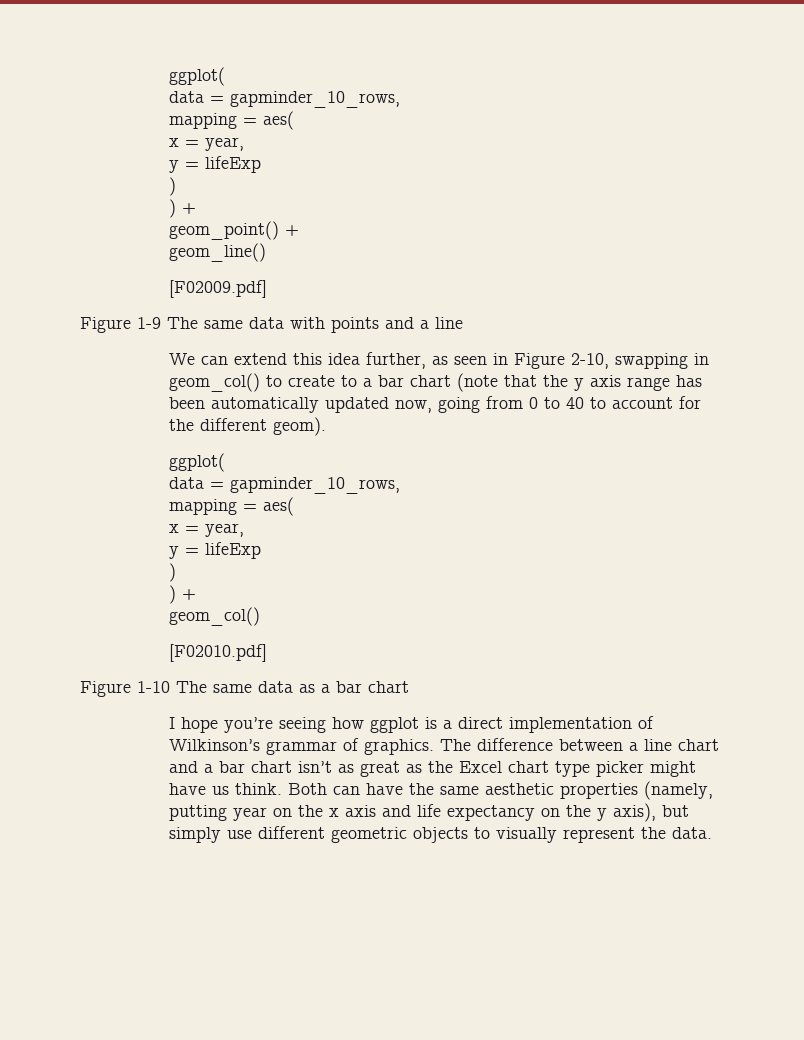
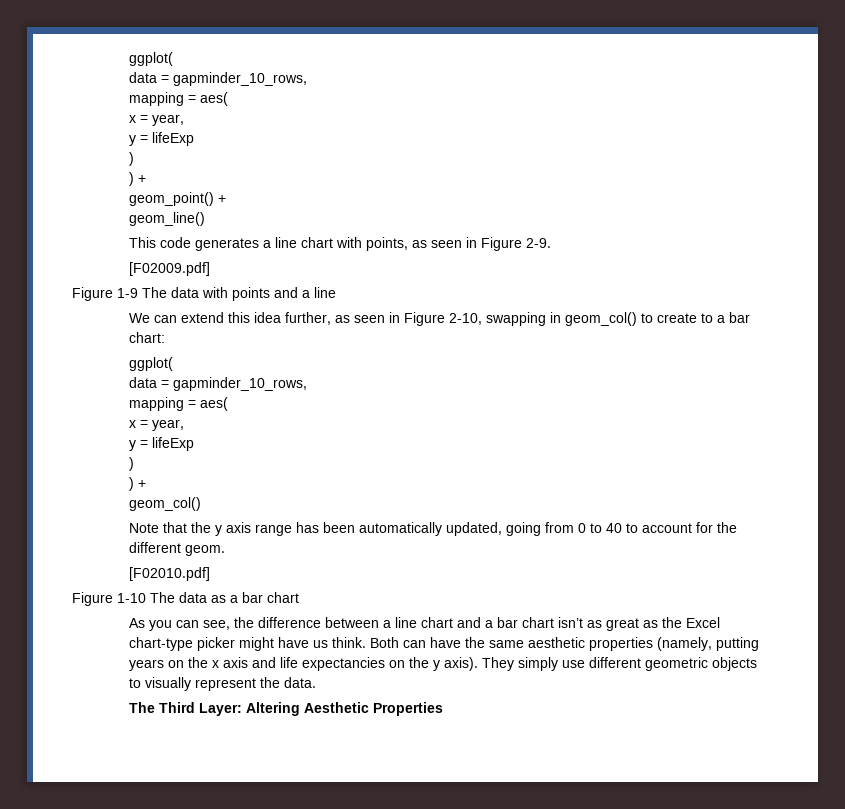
(266, 252) none -> [129,237,552,251] // This code generates a line chart with points, as seen in Figure 2-9.
[204,320,243,329] same -> (167, 292) none
[409,373,702,392] [168,396,701,413] [168,417,326,436] chart (note that the y axis range has been automatically updated now, going from 0 to 40 to account for the different geom). -> [129,332,166,343] chart:
(260, 616) none -> [129,522,738,536] [129,542,226,556] // Note that the y axis range has been automatically updated, going from 0 to 40 to account for the different geom.
[213,684,252,693] same -> (175, 597) none
[168,716,654,733] [168,738,471,755] I hope you’re seeing how ggplot is a direct implementation of Wilkinson’s grammar of graphics. The -> [129,617,255,631] As you can see, the
[507,761,590,777] chart type -> [129,637,194,651] chart-type
[232,807,267,821] year -> [129,659,165,671] years
[446,805,535,821] expectancy -> [302,657,386,671] expectancies
[612,803,689,822] axis), but -> [444,657,515,671] axis). They
(712, 833) none -> [129,702,444,716] // The Third Layer: Altering Aesthetic Properties

